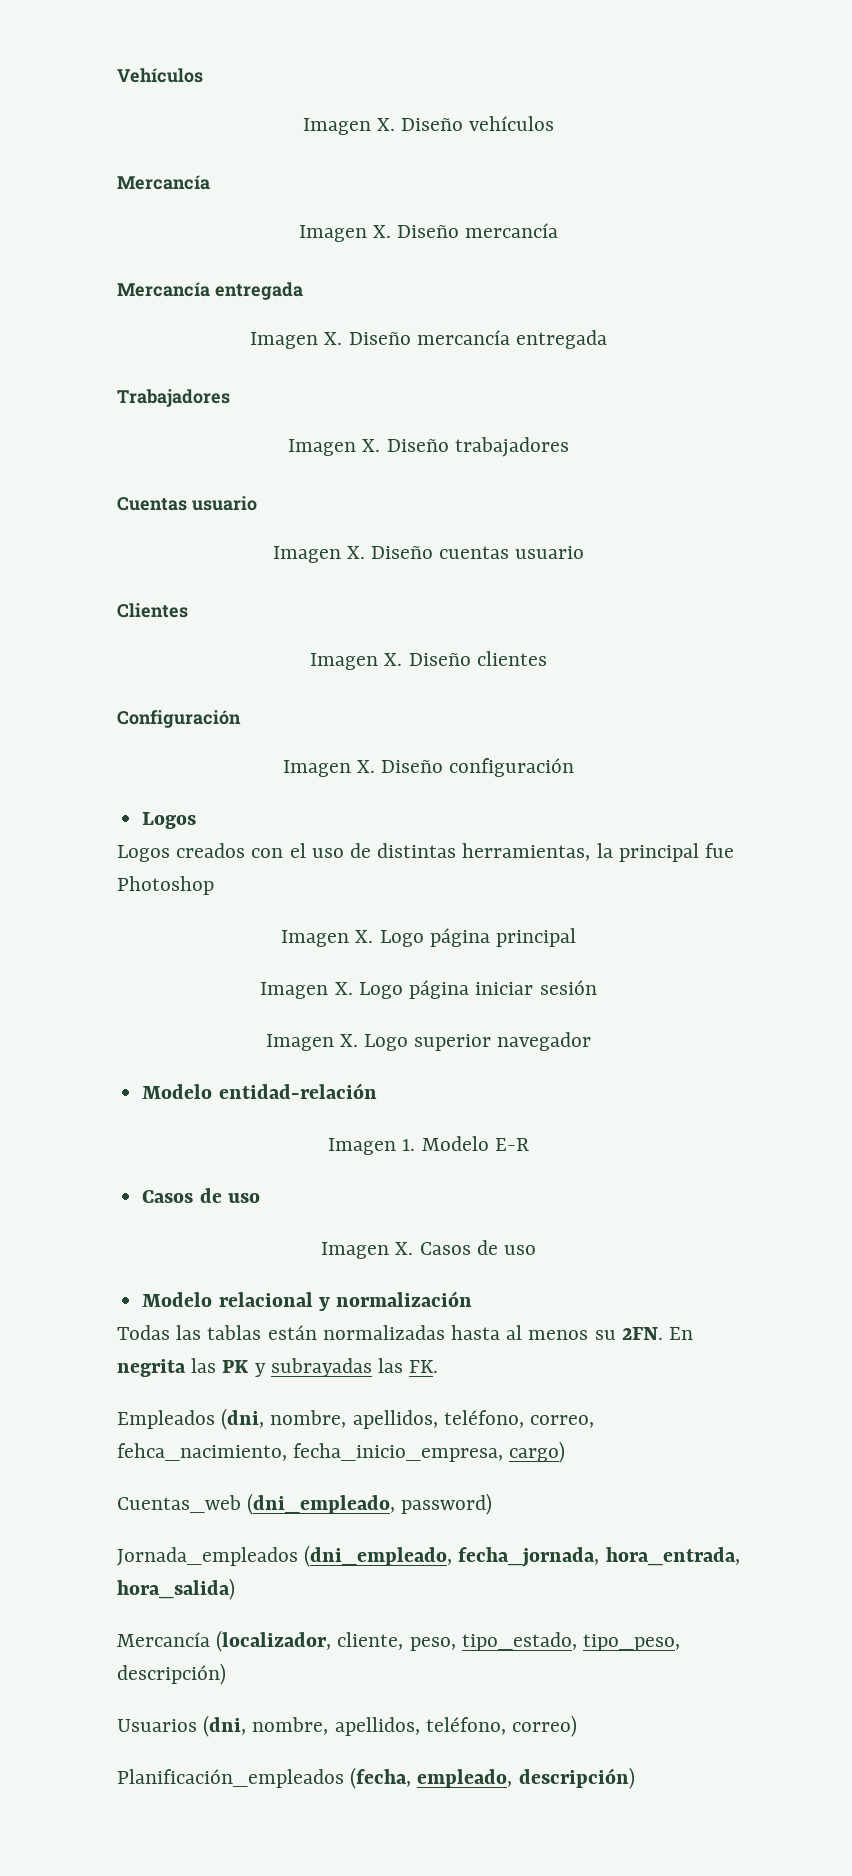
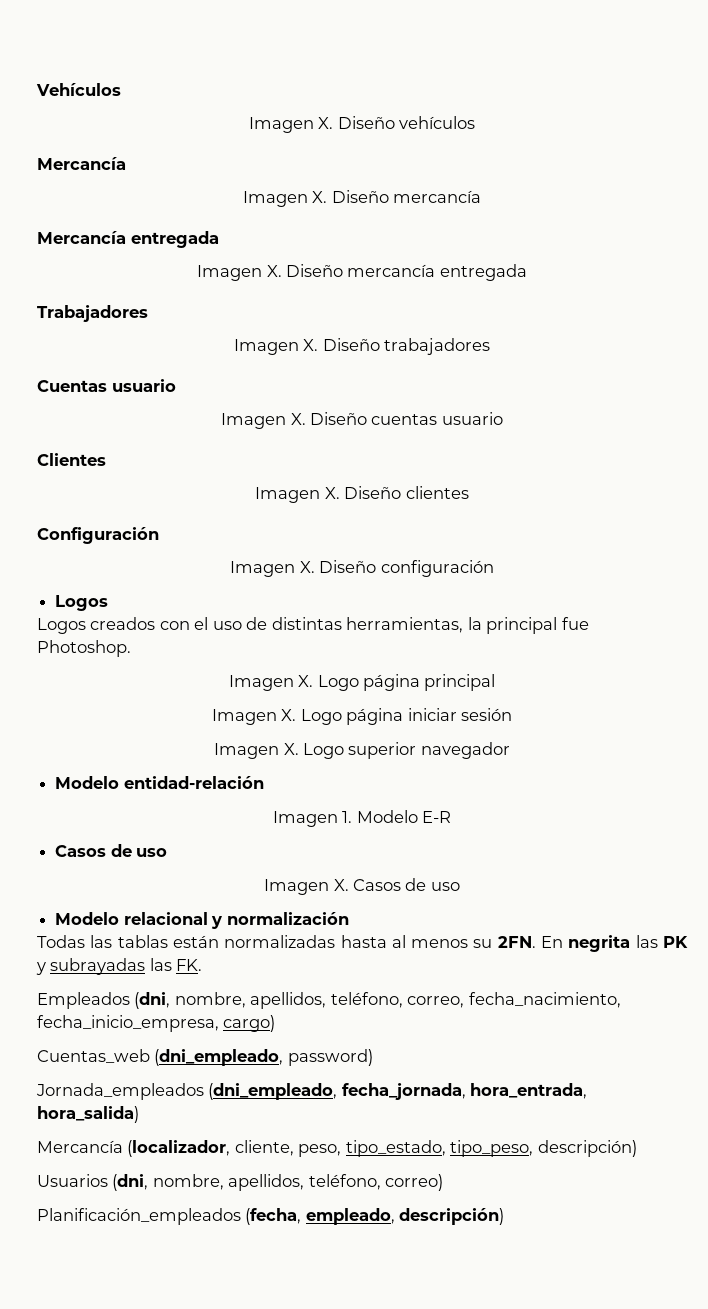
[117,876,214,895] Photoshop -> [37,640,131,657] Photoshop.
[117,1443,287,1461] fehca_nacimiento, -> [468,992,621,1008] fecha_nacimiento,

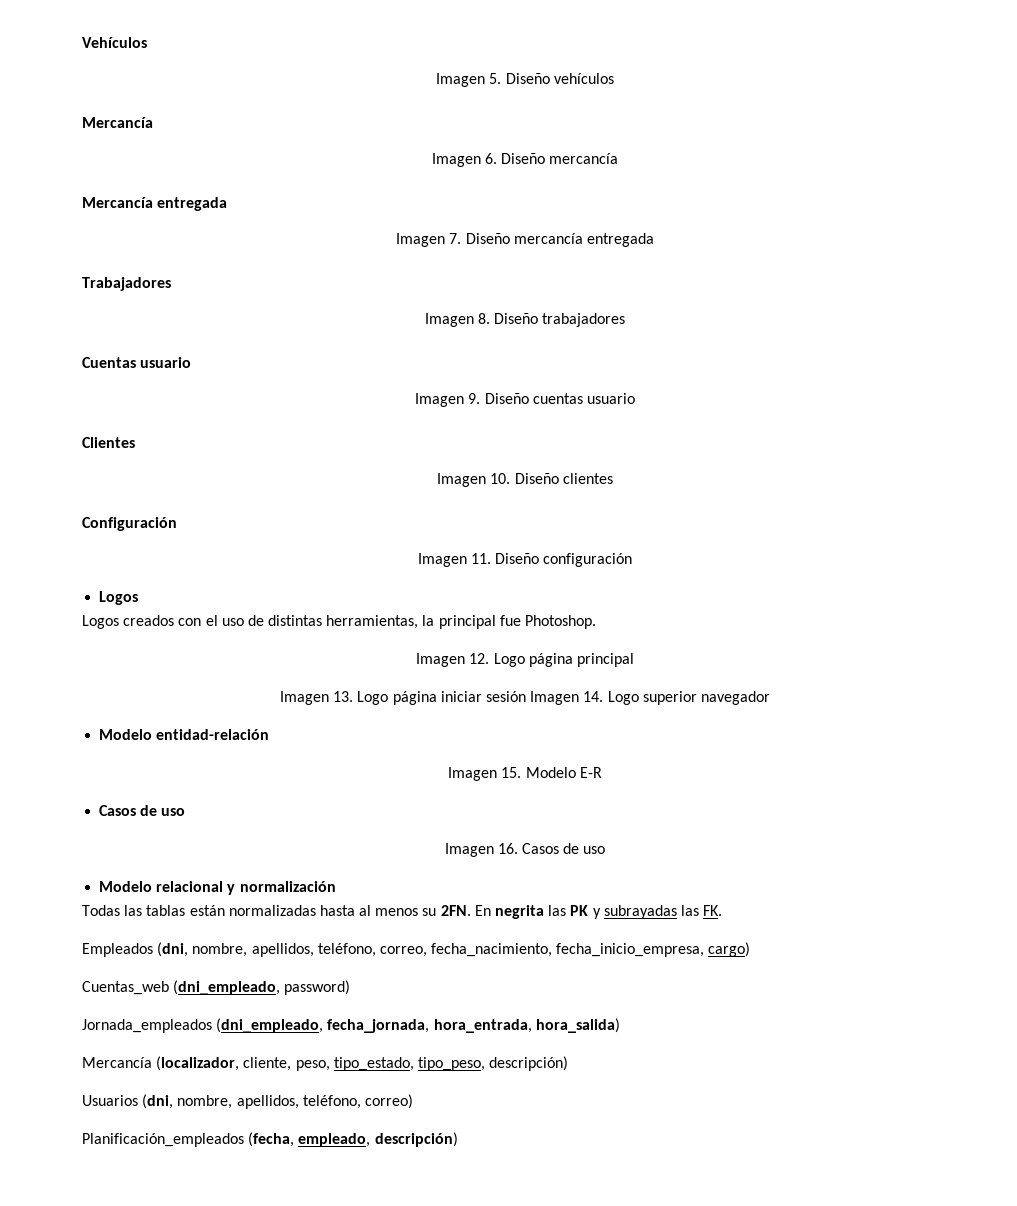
[318,117,334,129] X. -> [489,73,502,84] 5.
[312,191,328,203] X. -> [484,153,497,164] 6.
[266,265,282,277] X. -> [449,233,462,244] 7.
[303,339,319,351] X. -> [477,313,490,324] 8.
[290,413,306,425] X. -> [468,393,481,404] 9.
[324,487,340,499] X. -> [490,473,511,484] 10.
[299,561,315,573] X. -> [470,553,491,564] 11.
[298,675,314,687] X. -> [469,653,490,664] 12.
[281,709,297,721] X. -> [333,691,354,702] 13.
[214,743,299,759] // Imagen X. -> [530,691,604,705] Imagen 14.
[342,811,353,823] 1. -> [501,767,522,778] 15.
[333,879,349,891] X. -> [497,843,518,854] 16.

